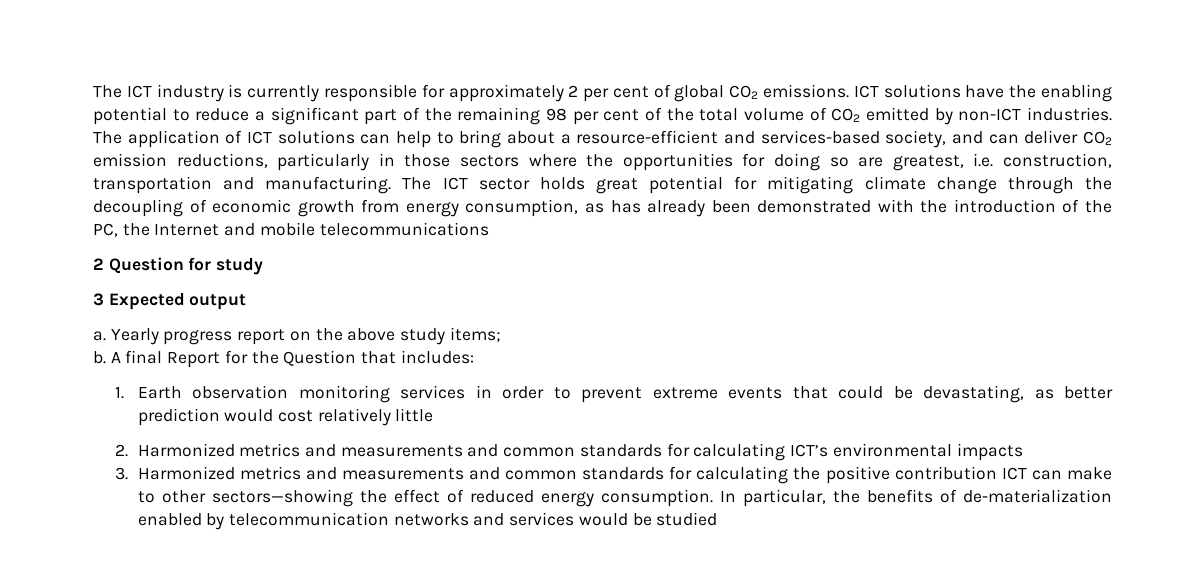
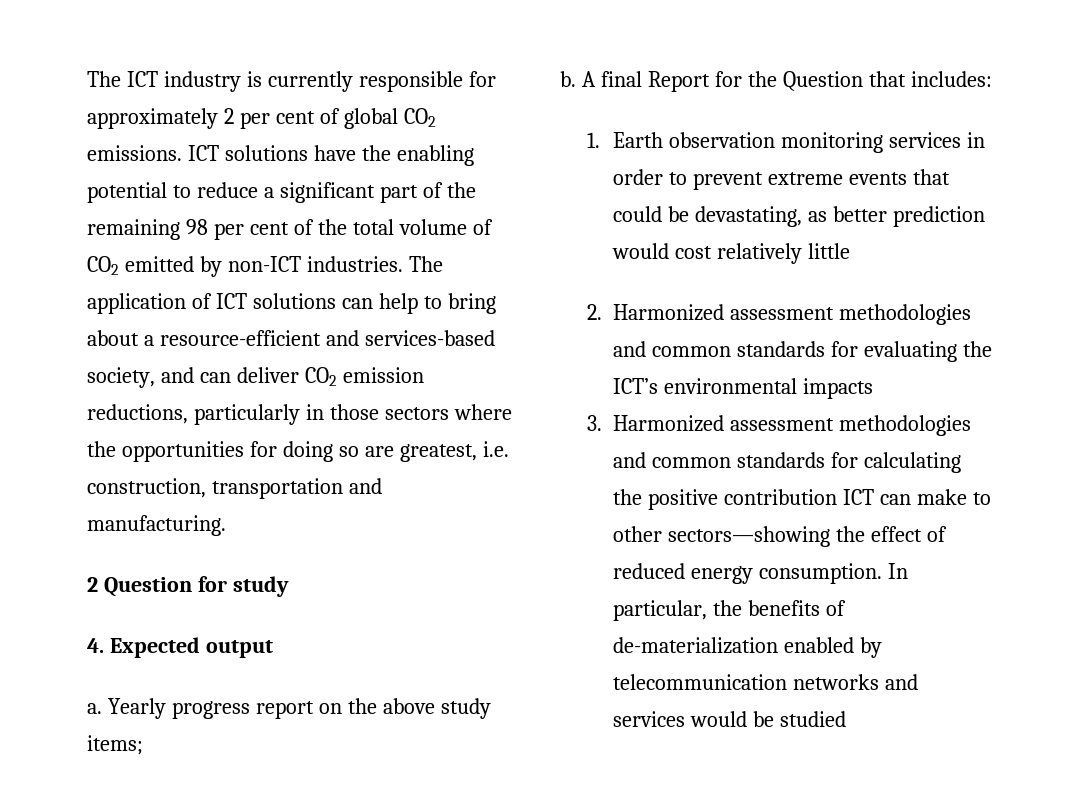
[402,176,1112,194] [93,199,1112,217] [93,222,489,237] The ICT sector holds great potential for mitigating climate change through the decoupling of economic growth from energy consumption, as has already been demonstrated with the introduction of the PC, the Internet and mobile telecommunications -> (226, 525) none
[93,293,104,306] 3 -> [87,638,104,653] 4.
[239,443,786,461] metrics and measurements and common standards for calculating -> [730,304,971,325] [613,341,992,362] assessment methodologies and common standards for evaluating the
[239,466,464,480] metrics and measurements -> [730,415,971,436] assessment methodologies

